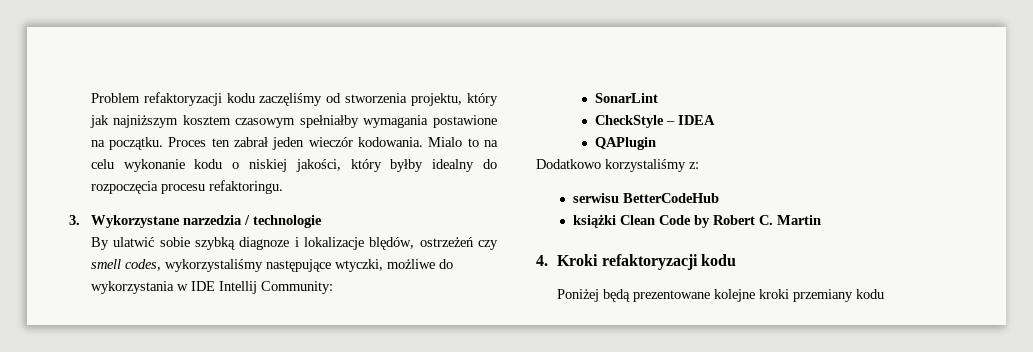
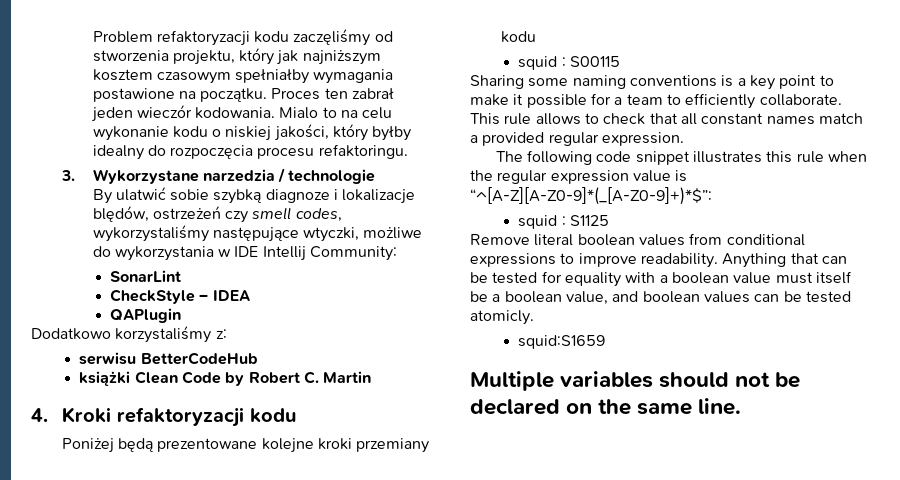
(885, 294) none -> [518,56,621,70] [470,75,834,90] [470,93,842,109] [470,113,863,125] [470,132,684,146] [495,150,867,165] [470,170,688,184] [470,187,712,205] [518,215,610,229] [470,233,805,246] [470,253,847,268] [470,271,852,287] [470,291,851,305] [470,310,534,325] [518,335,606,349] [470,371,801,391] [470,398,742,415] // squid : S00115 // Sharing some naming conventions is a key point to make it possible for a team to efficiently collaborate. This rule allows to check that all constant names match a provided regular expression. // The following code snippet illustrates this rule when the regular expression value is “^[A-Z][A-Z0-9]*(_[A-Z0-9]+)*$”: // squid : S1125 // Remove literal boolean values from conditional expressions to improve readability. Anything that can be tested for equality with a boolean value must itself be a boolean value, and boolean values can be tested atomicly. // squid:S1659 // Multiple variables should not be declared on the same line.

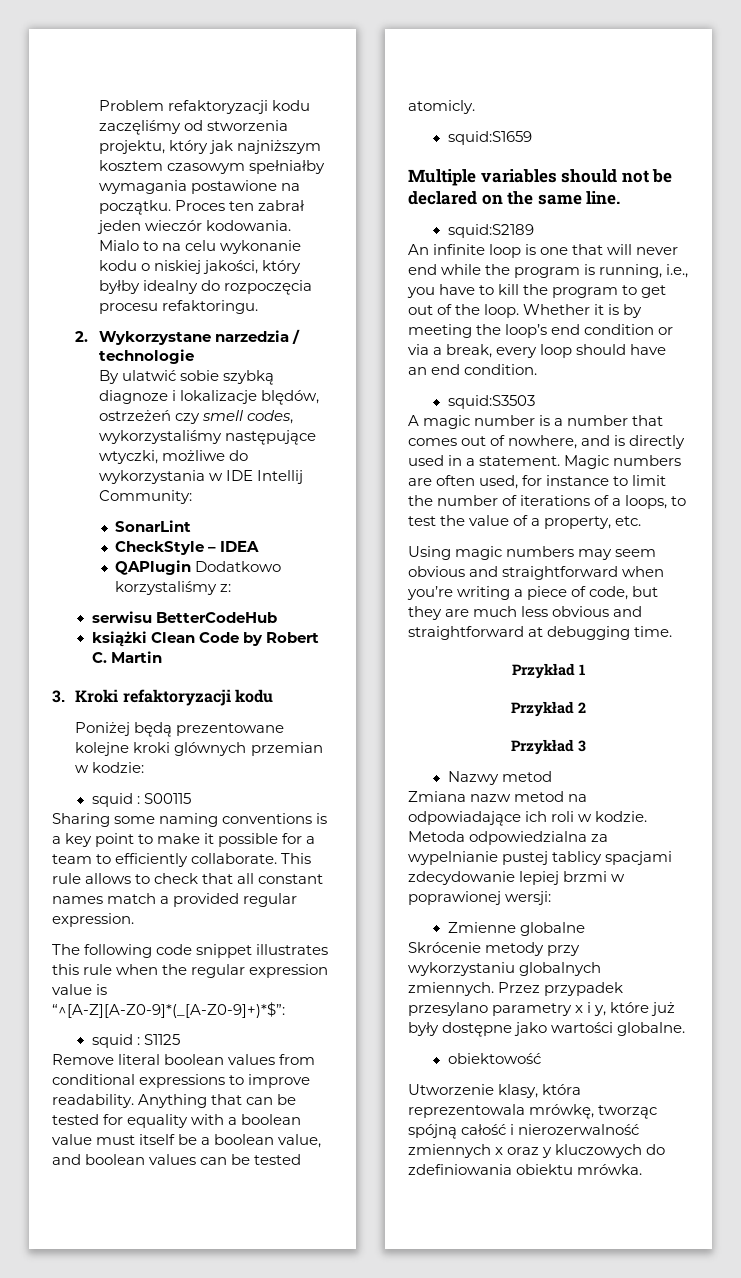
[60,170,75,181] 3. -> [75,331,89,342] 2.
(182, 315) // -> (192, 567) none
[31,408,48,422] 4. -> [52,690,65,703] 3.
[356,438,430,453] [500,31,536,43] przemiany kodu -> [174,742,323,756] [75,762,145,773] glównych przemian w kodzie:
(742, 406) none -> [447,224,534,238] [408,244,679,258] [408,264,689,278] [407,284,667,298] [408,304,643,318] [408,324,674,338] [408,344,667,358] [408,364,538,375] [447,395,535,409] [408,415,664,429] [408,435,686,449] [408,455,682,469] [408,475,667,489] [408,495,687,509] [408,515,642,529] [408,546,657,560] [408,566,665,580] [407,586,659,600] [408,606,643,620] [408,626,673,640] [512,663,585,679] [511,701,586,717] [511,739,586,755] [447,771,552,785] [408,791,588,802] [408,811,648,826] [408,831,609,845] [408,851,673,865] [408,871,626,885] [408,891,552,905] [447,922,585,936] [408,942,581,956] [408,962,602,976] [408,982,624,996] [408,1002,676,1016] [408,1022,686,1037] [447,1053,541,1064] [408,1084,582,1098] [408,1104,658,1119] [408,1124,640,1139] [408,1144,666,1158] [408,1164,643,1175] // squid:S2189 // An infinite loop is one that will never end while the program is running, i.e., you have to kill the program to get out of the loop. Whether it is by meeting the loop’s end condition or via a break, every loop should have an end condition. // squid:S3503 // A magic number is a number that comes out of nowhere, and is directly used in a statement. Magic numbers are often used, for instance to limit the number of iterations of a loops, to test the value of a property, etc. // Using magic numbers may seem obvious and straightforward when you’re writing a piece of code, but they are much less obvious and straightforward at debugging time. // Przykład 1 // Przykład 2 // Przykład 3 // Nazwy metod // Zmiana nazw metod na odpowiadające ich roli w kodzie. Metoda odpowiedzialna za wypelnianie pustej tablicy spacjami zdecydowanie lepiej brzmi w poprawionej wersji: // Zmienne globalne // Skrócenie metody przy wykorzystaniu globalnych zmiennych. Przez przypadek przesylano parametry x i y, które już były dostępne jako wartości globalne. // obiektowość // Utworzenie klasy, która reprezentowala mrówkę, tworząc spójną całość i nierozerwalność zmiennych x oraz y kluczowych do zdefiniowania obiektu mrówka.

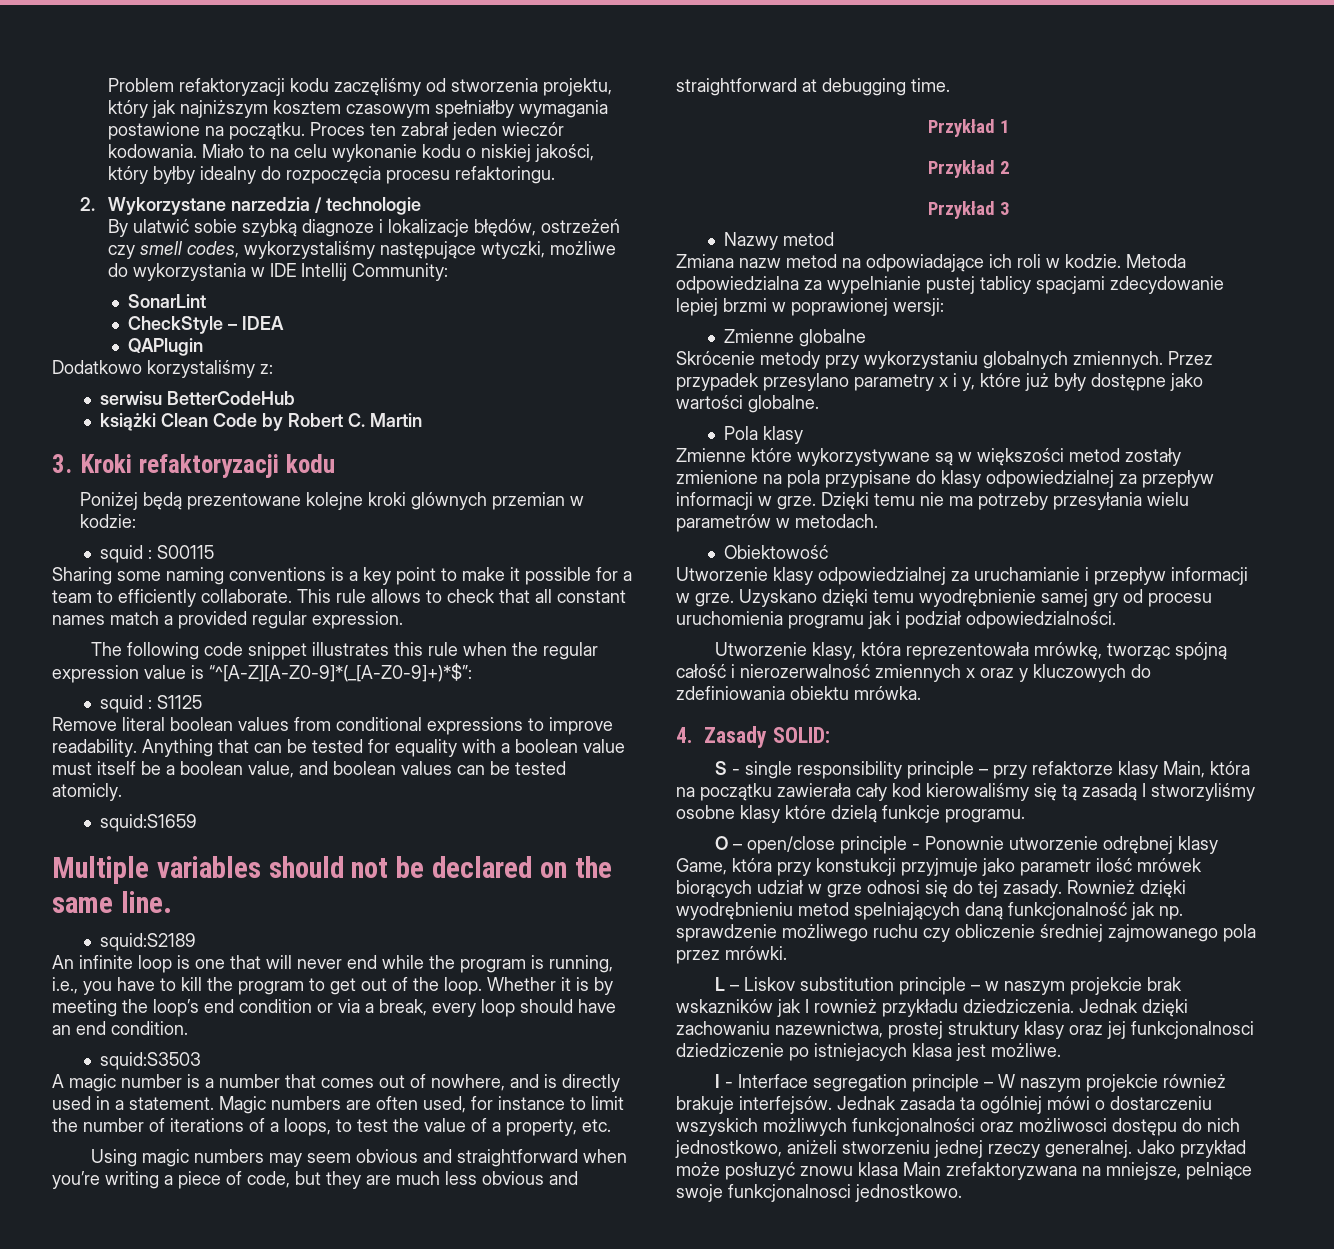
[98,240,139,251] Mialo -> [202,144,245,158] Miało
[260,390,319,405] blędów, -> [474,219,537,237] błędów,
(192, 567) none -> (204, 347) //
[447,1053,541,1064] obiektowość -> [723,426,803,444] [676,448,1181,466] [676,470,1214,488] [676,492,1189,510] [676,514,878,532] [723,545,828,559] [676,567,1248,585] [676,589,1212,607] [676,611,1116,629] Pola klasy // Zmienne które wykorzystywane są w większości metod zostały zmienione na pola przypisane do klasy odpowiedzialnej za przepływ informacji w grze. Dzięki temu nie ma potrzeby przesyłania wielu parametrów w metodach. // Obiektowość // Utworzenie klasy odpowiedzialnej za uruchamianie i przepływ informacji w grze. Uzyskano dzięki temu wyodrębnienie samej gry od procesu uruchomienia programu jak i podział odpowiedzialności.
[408,1104,525,1118] reprezentowala -> [906,642,1030,660] reprezentowała
(643, 1169) none -> [676,726,830,748] [715,761,1251,779] [676,783,1255,801] [676,805,1025,823] [715,836,1219,854] [676,858,1202,876] [676,880,1186,898] [676,902,1183,920] [676,924,1256,942] [676,946,787,964] [715,977,1183,995] [676,999,1188,1017] [676,1021,1254,1039] [676,1043,1061,1061] [715,1074,1227,1092] [676,1096,1212,1114] [676,1118,1240,1136] [675,1140,1246,1158] [676,1162,1252,1180] [676,1184,962,1202] // 4. Zasady SOLID: // S - single responsibility principle – przy refaktorze klasy Main, która na początku zawierała cały kod kierowaliśmy się tą zasadą I stworzyliśmy osobne klasy które dzielą funkcje programu. // O – open/close principle - Ponownie utworzenie odrębnej klasy Game, która przy konstukcji przyjmuje jako parametr ilość mrówek biorących udział w grze odnosi się do tej zasady. Rownież dzięki wyodrębnieniu metod spelniających daną funkcjonalność jak np. sprawdzenie możliwego ruchu czy obliczenie średniej zajmowanego pola przez mrówki. // L – Liskov substitution principle – w naszym projekcie brak wskazników jak I rownież przykładu dziedziczenia. Jednak dzięki zachowaniu nazewnictwa, prostej struktury klasy oraz jej funkcjonalnosci dziedziczenie po istniejacych klasa jest możliwe. // I - Interface segregation principle – W naszym projekcie również brakuje interfejsów. Jednak zasada ta ogólniej mówi o dostarczeniu wszyskich możliwych funkcjonalności oraz możliwosci dostępu do nich jednostkowo, aniżeli stworzeniu jednej rzeczy generalnej. Jako przykład może posłuzyć znowu klasa Main zrefaktoryzwana na mniejsze, pelniące swoje funkcjonalnosci jednostkowo.

